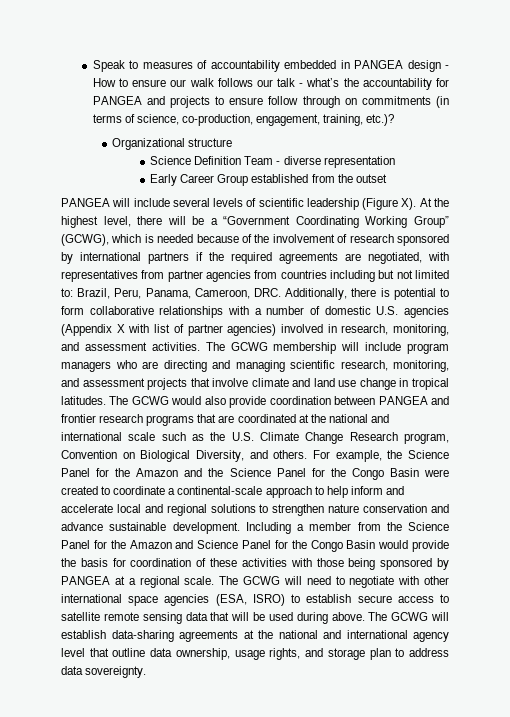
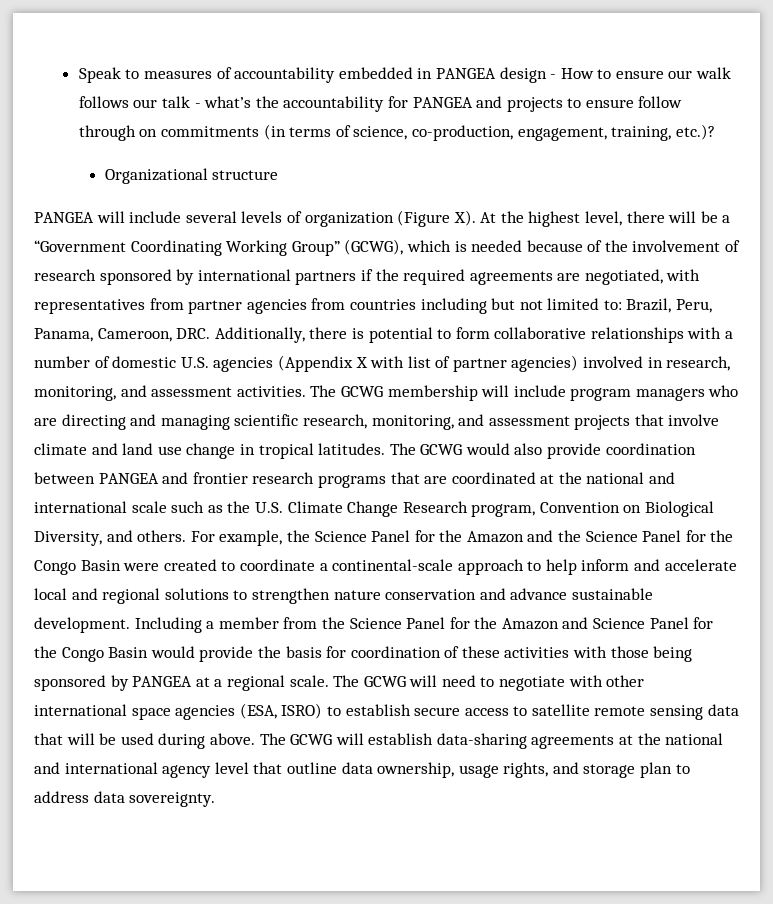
[150,156,395,168] [150,174,387,186] // Science Definition Team - diverse representation // Early Career Group established from the outset -> (279, 175) none
[258,198,359,210] scientific leadership -> [304,212,394,227] organization

